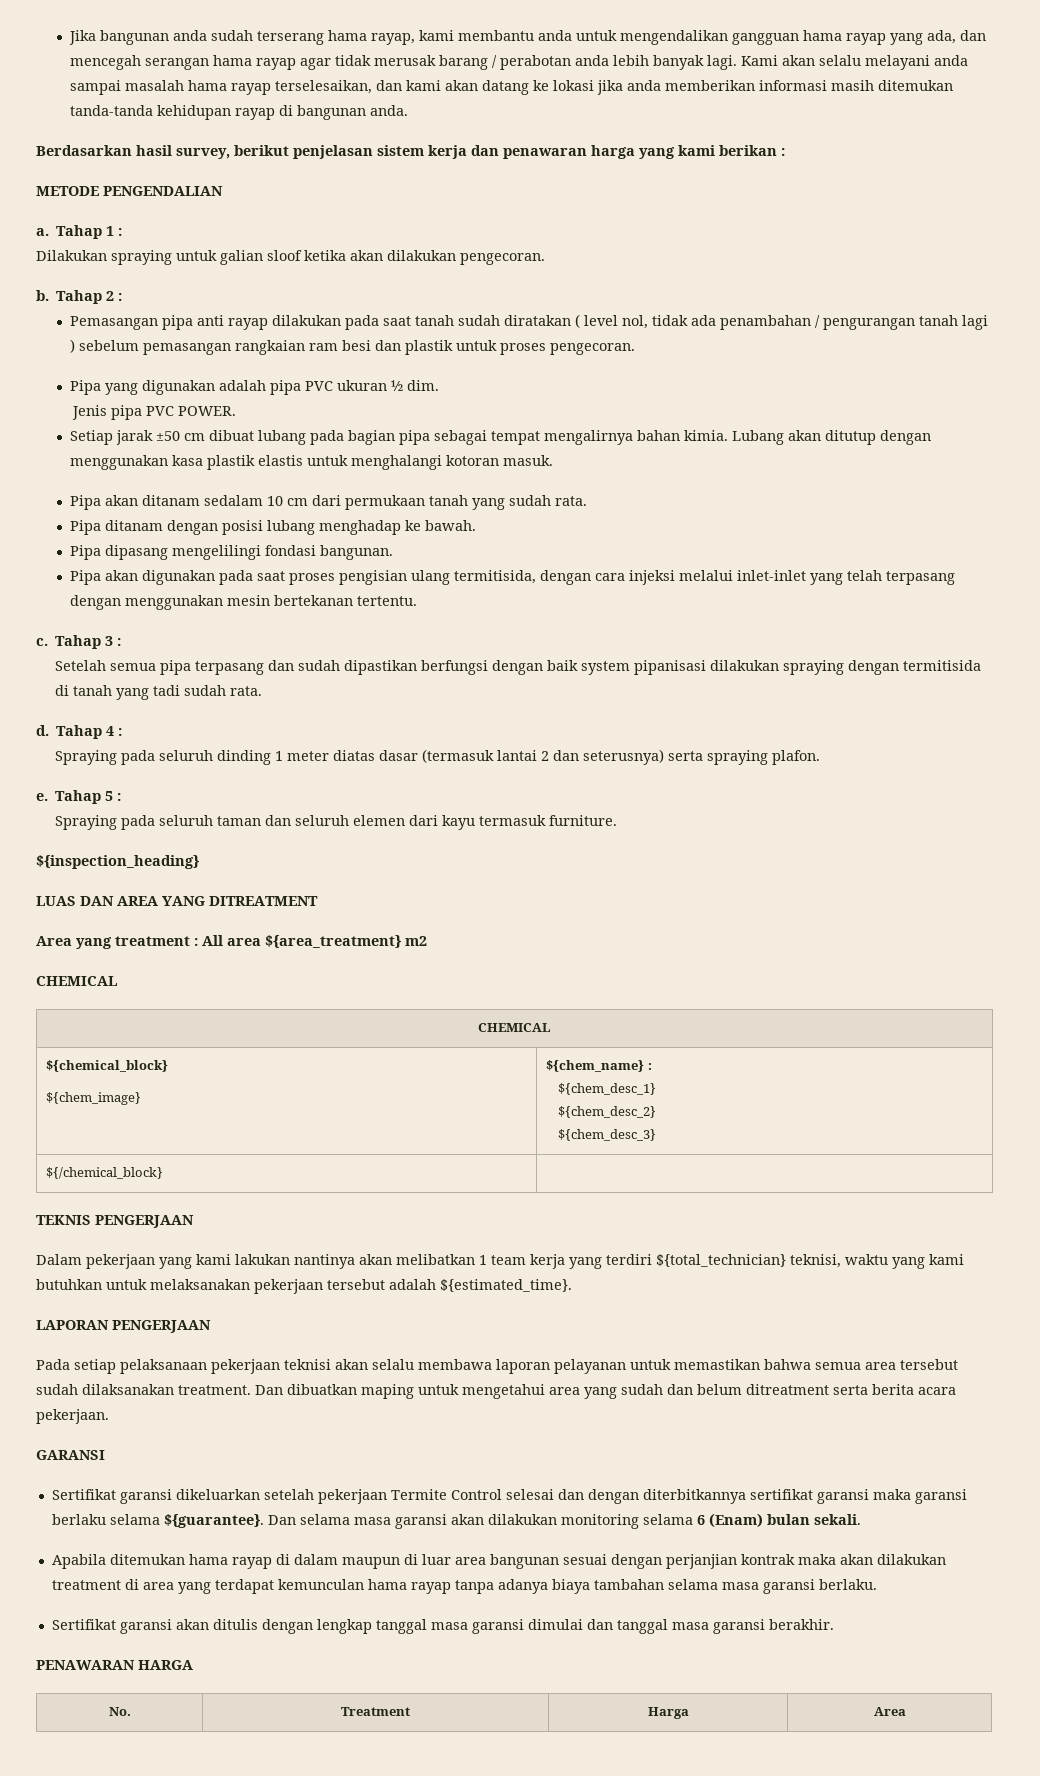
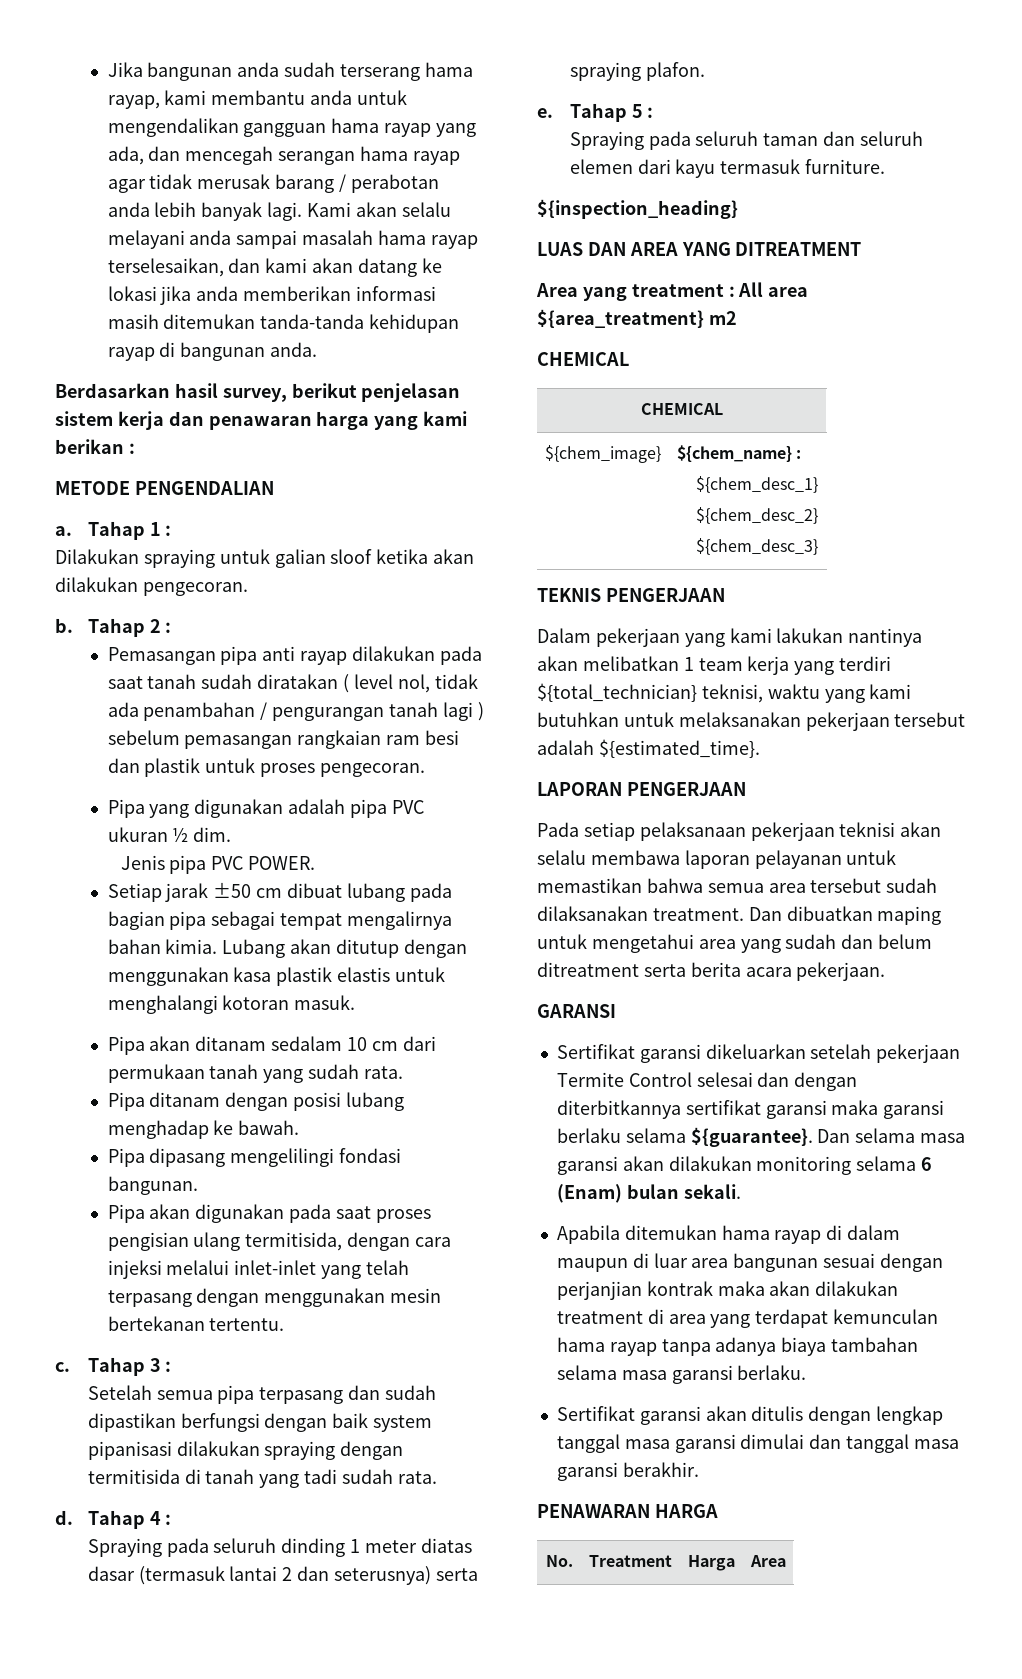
[46,1060,169,1072] ${chemical_block} // -> (723, 409) none
[46,1167,164,1179] // ${/chemical_block} | -> (819, 546) none

